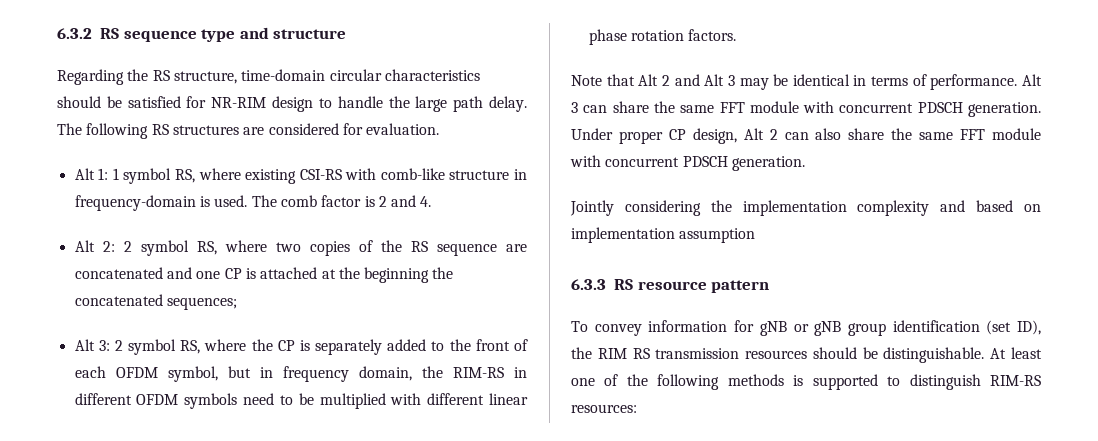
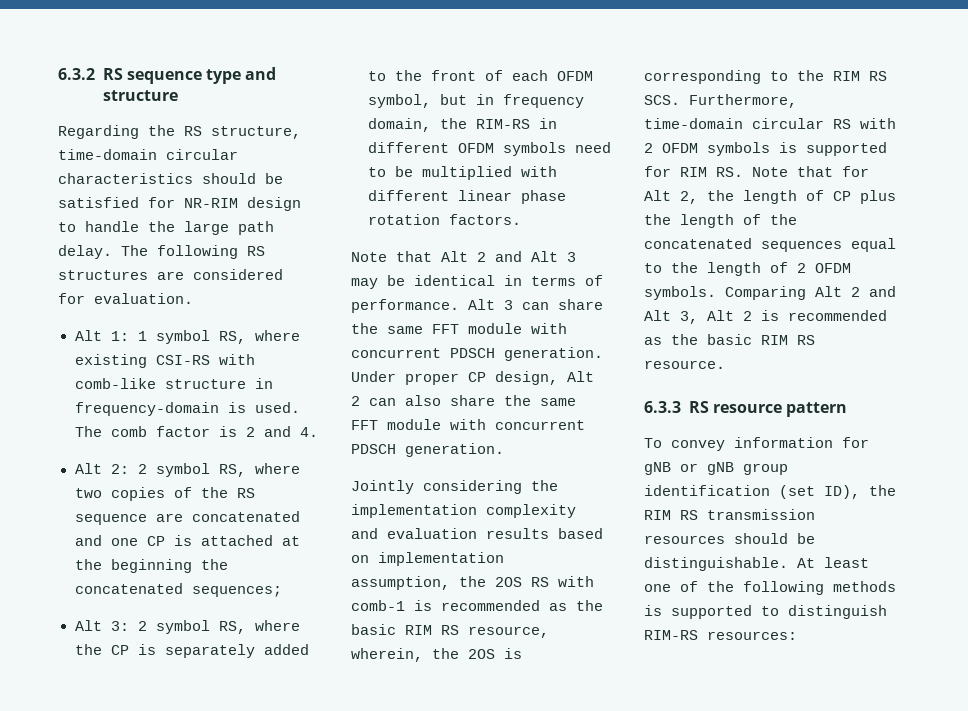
(966, 206) none -> [387,528,549,539] evaluation results
[679,228,756,243] assumption -> [351,576,594,590] [351,600,603,611] [351,624,549,638] [351,648,522,662] [644,70,887,84] [644,94,797,108] [644,118,896,129] [644,142,887,156] [644,166,869,177] [644,190,896,204] [644,214,797,228] [644,238,896,252] [644,262,851,276] [644,286,896,300] [644,310,887,324] [644,334,815,345] [644,360,725,369] assumption, the 2OS RS with comb-1 is recommended as the basic RIM RS resource, wherein, the 2OS is corresponding to the RIM RS SCS. Furthermore, time-domain circular RS with 2 OFDM symbols is supported for RIM RS. Note that for Alt 2, the length of CP plus the length of the concatenated sequences equal to the length of 2 OFDM symbols. Comparing Alt 2 and Alt 3, Alt 2 is recommended as the basic RIM RS resource.

